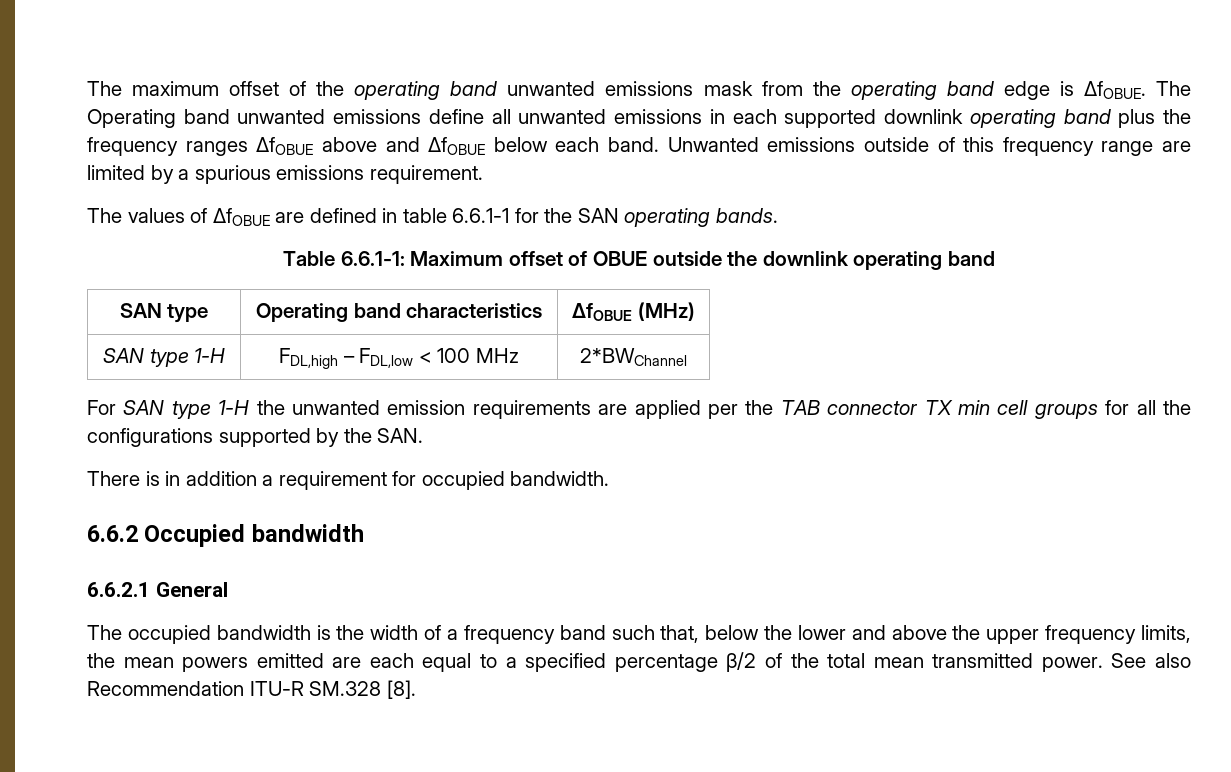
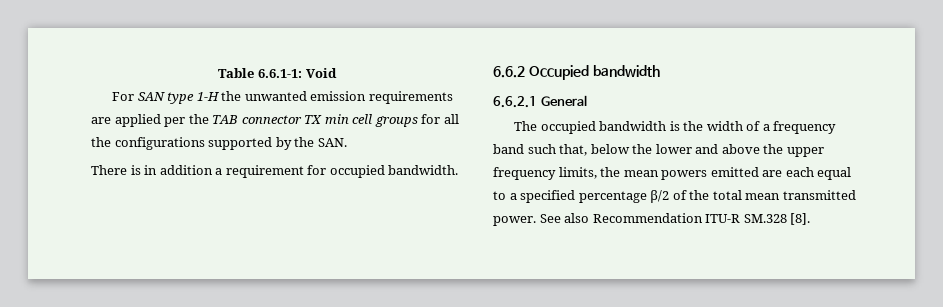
[87,81,1191,100] [87,109,1192,128] [87,137,1191,156] [87,165,483,184] [87,208,778,227] [283,251,995,270] [119,303,209,323] [255,303,543,322] [572,302,695,321] [102,348,226,367] [279,348,519,369] [580,348,687,366] The maximum offset of the operating band unwanted emissions mask from the operating band edge is ΔfOBUE. The Operating band unwanted emissions define all unwanted emissions in each supported downlink operating band plus the frequency ranges ΔfOBUE above and ΔfOBUE below each band. Unwanted emissions outside of this frequency range are limited by a spurious emissions requirement. // The values of ΔfOBUE are defined in table 6.6.1-1 for the SAN operating bands. // Table 6.6.1-1: Maximum offset of OBUE outside the downlink operating band // SAN type | Operating band characteristics | ΔfOBUE (MHz) // SAN type 1-H | FDL,high – FDL,low < 100 MHz | 2*BWChannel -> [218,68,337,78] Table 6.6.1-1: Void

